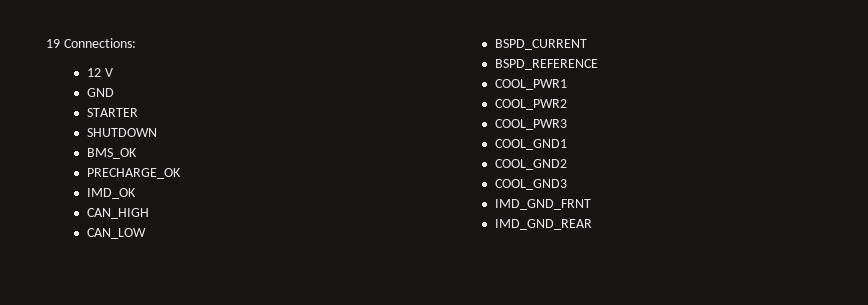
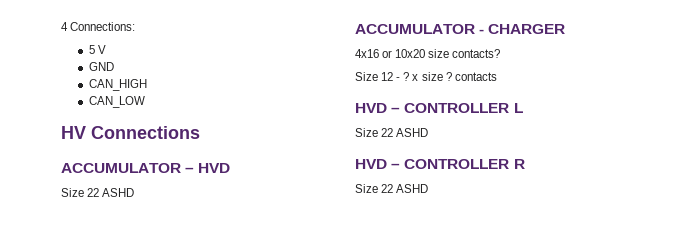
[46,39,60,48] 19 -> [61,22,68,31] 4
[87,68,102,77] 12 -> [88,45,95,54] 5
[87,108,139,117] [87,128,158,137] [87,148,138,159] [87,168,182,179] [87,188,137,199] [87,208,150,219] [87,228,147,239] [495,39,588,50] [495,59,599,70] [495,79,568,90] [495,99,568,110] [495,119,568,130] [495,139,568,150] [495,159,568,170] [495,179,568,190] [495,199,592,210] [495,219,593,230] STARTER // SHUTDOWN // BMS_OK // PRECHARGE_OK // IMD_OK // CAN_HIGH // CAN_LOW // BSPD_CURRENT // BSPD_REFERENCE // COOL_PWR1 // COOL_PWR2 // COOL_PWR3 // COOL_GND1 // COOL_GND2 // COOL_GND3 // IMD_GND_FRNT // IMD_GND_REAR -> [88,79,147,91] [88,96,145,108] [61,126,200,139] [61,163,231,173] [61,188,135,197] [355,24,566,34] [355,49,501,58] [355,72,497,81] [355,103,523,113] [355,128,429,137] [355,159,525,169] [355,184,429,193] CAN_HIGH // CAN_LOW // HV Connections // ACCUMULATOR – HVD // Size 22 ASHD // ACCUMULATOR - CHARGER // 4x16 or 10x20 size contacts? // Size 12 - ? x size ? contacts // HVD – CONTROLLER L // Size 22 ASHD // HVD – CONTROLLER R // Size 22 ASHD

